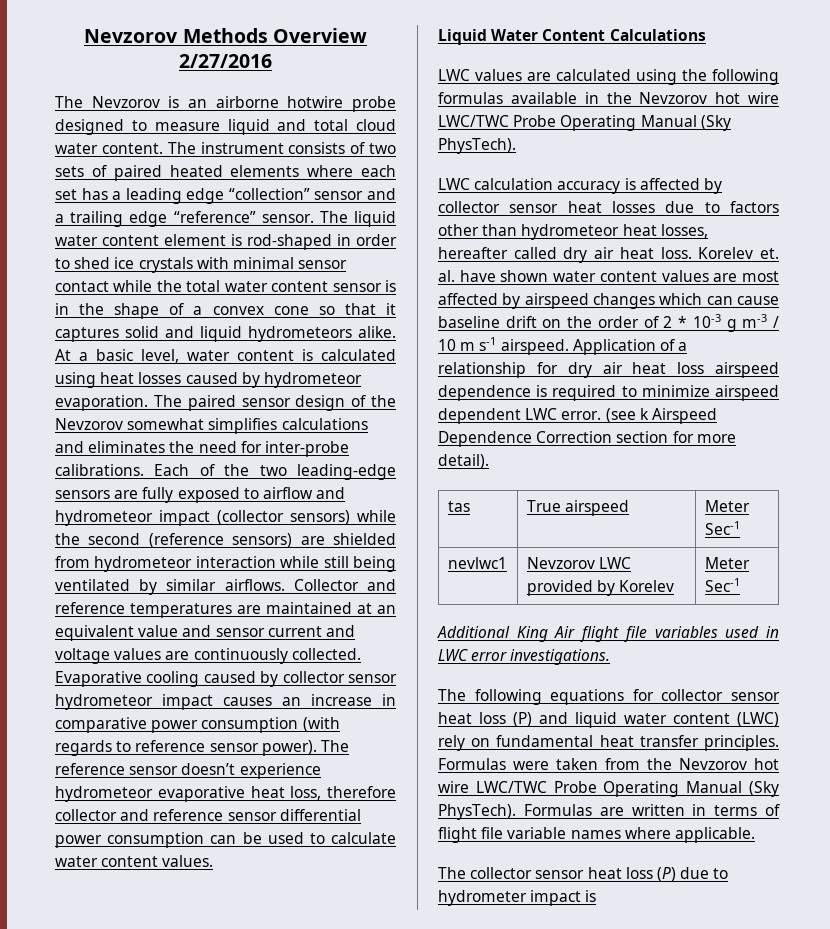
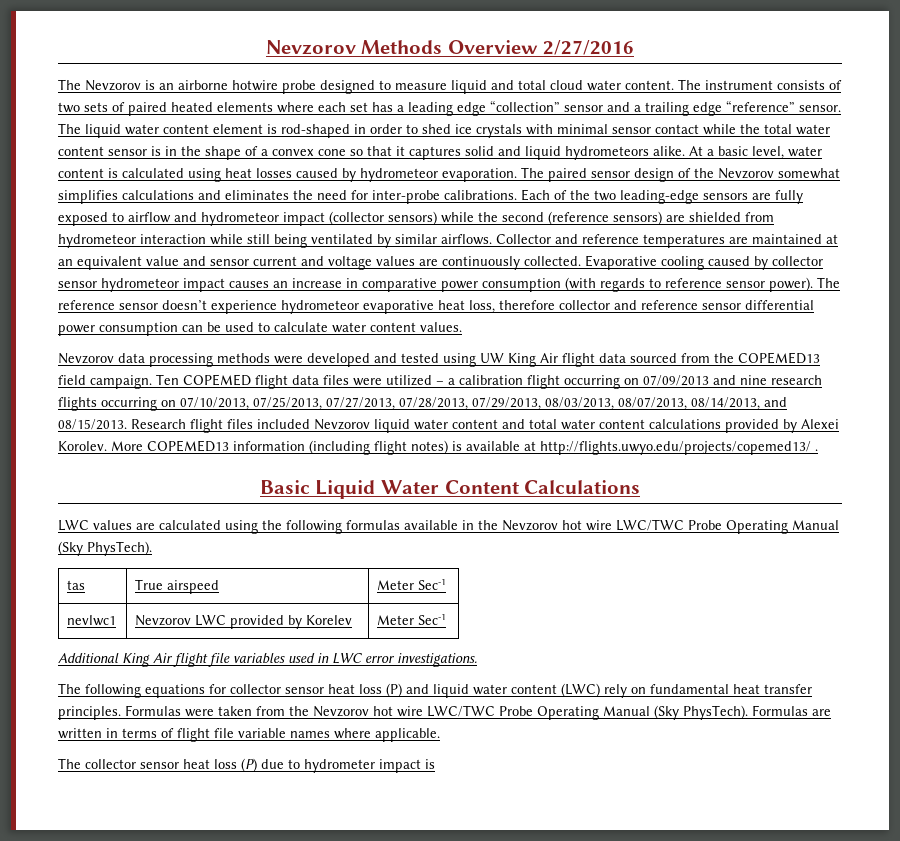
(214, 861) none -> [58,352,820,367] [58,374,822,389] [58,397,787,411] [58,419,839,433] [58,440,818,455] [259,480,310,494] Nevzorov data processing methods were developed and tested using UW King Air flight data sourced from the COPEMED13 field campaign. Ten COPEMED flight data files were utilized – a calibration flight occurring on 07/09/2013 and nine research flights occurring on 07/10/2013, 07/25/2013, 07/27/2013, 07/28/2013, 07/29/2013, 08/03/2013, 08/07/2013, 08/14/2013, and 08/15/2013. Research flight files included Nevzorov liquid water content and total water content calculations provided by Alexei Korolev. More COPEMED13 information (including flight notes) is available at http://flights.uwyo.edu/projects/copemed13/ . // Basic
[438,178,722,194] [438,201,779,213] [438,224,708,240] [438,247,779,263] [438,270,779,282] [438,293,779,309] [438,314,779,332] [438,337,688,355] [438,362,779,378] [438,385,779,401] [438,408,717,424] [438,431,736,447] [438,454,489,469] // LWC calculation accuracy is affected by collector sensor heat losses due to factors other than hydrometeor heat losses, hereafter called dry air heat loss. Korelev et. al. have shown water content values are most affected by airspeed changes which can cause baseline drift on the order of 2 * 10-3 g m-3 / 10 m s-1 airspeed. Application of a relationship for dry air heat loss airspeed dependence is required to minimize airspeed dependent LWC error. (see k Airspeed Dependence Correction section for more detail). -> (152, 548) none

